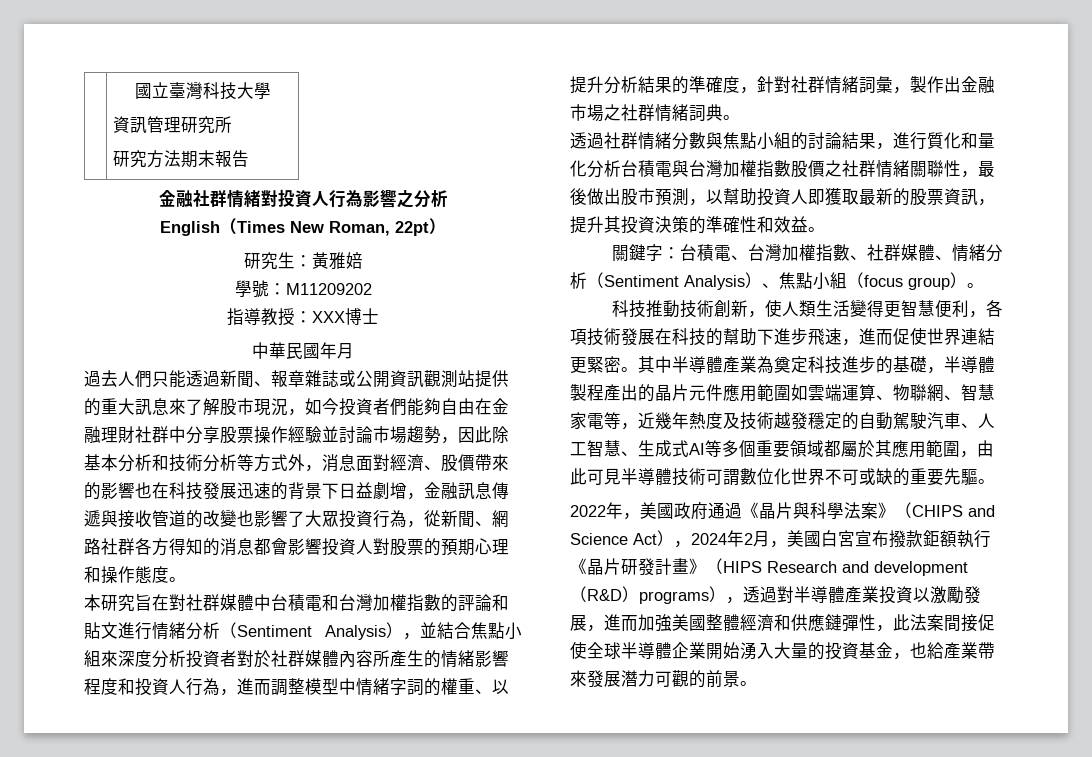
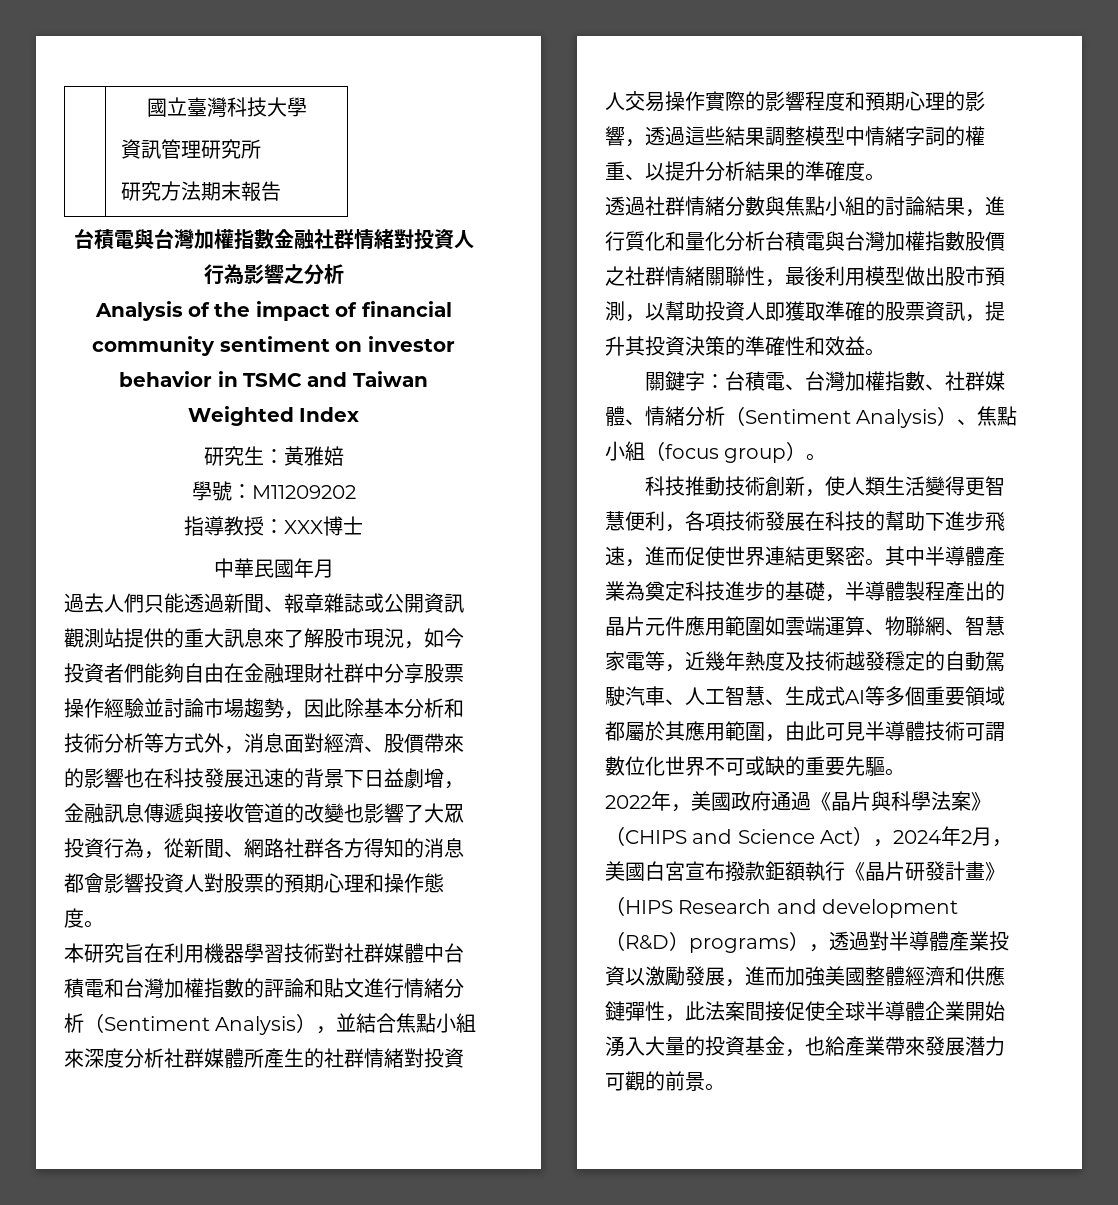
(250, 158) none -> [73,229,274,249] 台積電與台灣加權指數
[160,218,446,236] English（Times New Roman, 22pt） -> [94,301,452,321] [92,336,455,356] [119,371,428,387] [187,406,360,426] Analysis of the impact of financial community sentiment on investor behavior in TSMC and Taiwan Weighted Index
(169, 602) none -> [164,943,324,963] 利用機器學習技術
[186,650,373,668] 投資者對於社群媒體內容 -> [164,1048,244,1068] 社群媒體
[441,650,509,668] [84,678,271,696] 情緒影響程度和投資人行為，進而 -> [324,1048,464,1068] [605,91,985,112] [605,126,765,147] 社群情緒對投資人交易操作實際的影響程度和預期心理的影響，透過這些結果
[740,76,995,94] [570,104,723,122] ，針對社群情緒詞彙，製作出金融市場之社群情緒詞典 -> (865, 171) none
(587, 196) none -> [825,266,905,286] 利用模型
[859,188,893,205] 最新 -> [825,301,865,321] 準確

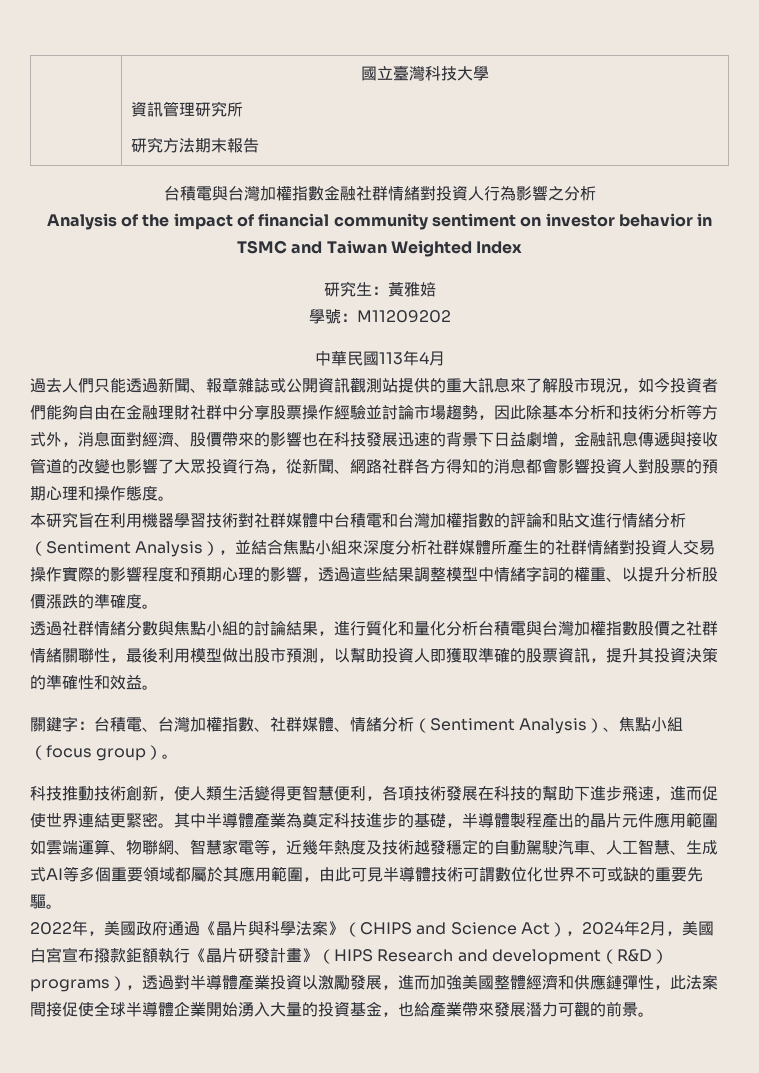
[184,516,363,536] // 指導教授：XXX博士 -> (451, 316) none
[293,558,314,578] 年 -> [378,350,429,366] 113年4
[745,161,785,181] 結果 -> [702,567,718,582] [30,594,78,609] 股價漲跌

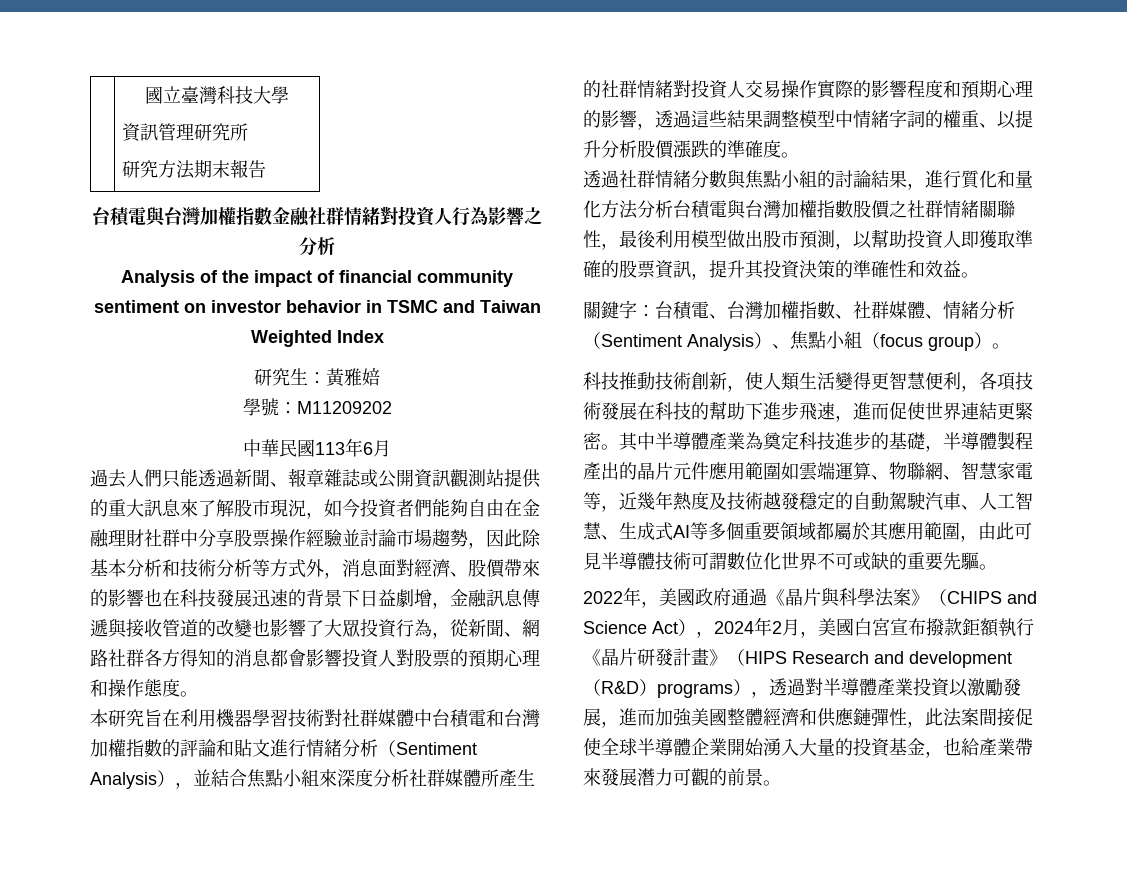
[418,352,429,364] 4 -> [363,442,373,455] 6
(446, 628) none -> [601,200,638,219] 方法

